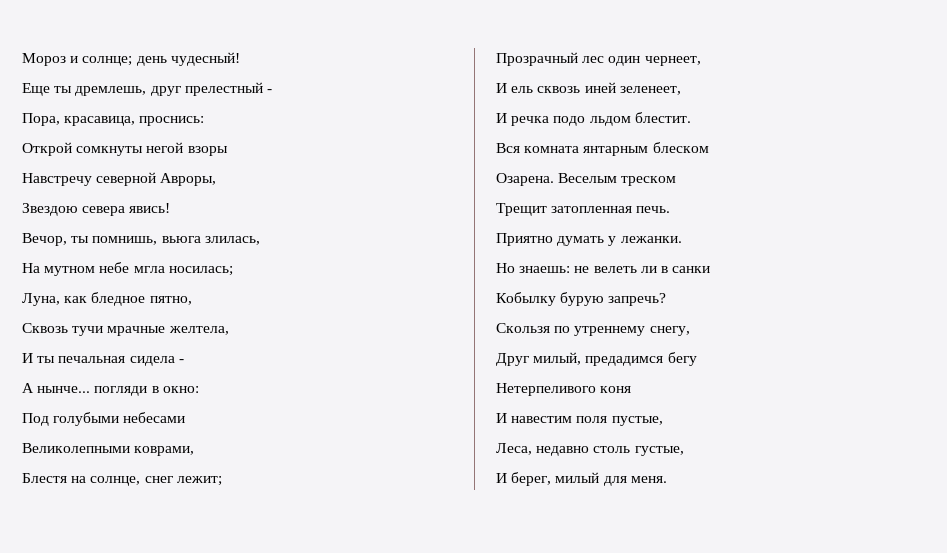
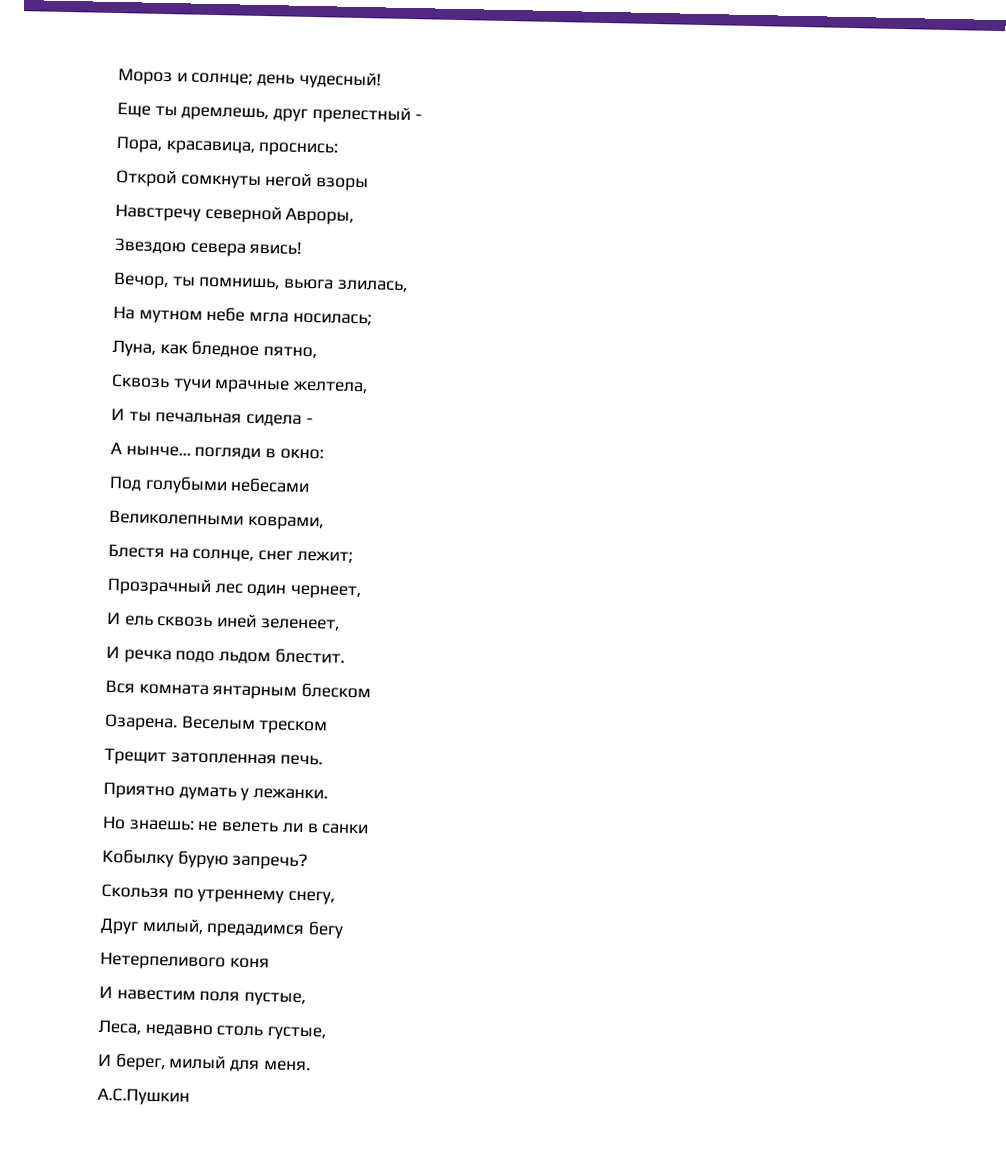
(667, 479) none -> [97,1087,190,1106] // А.С.Пушкин

